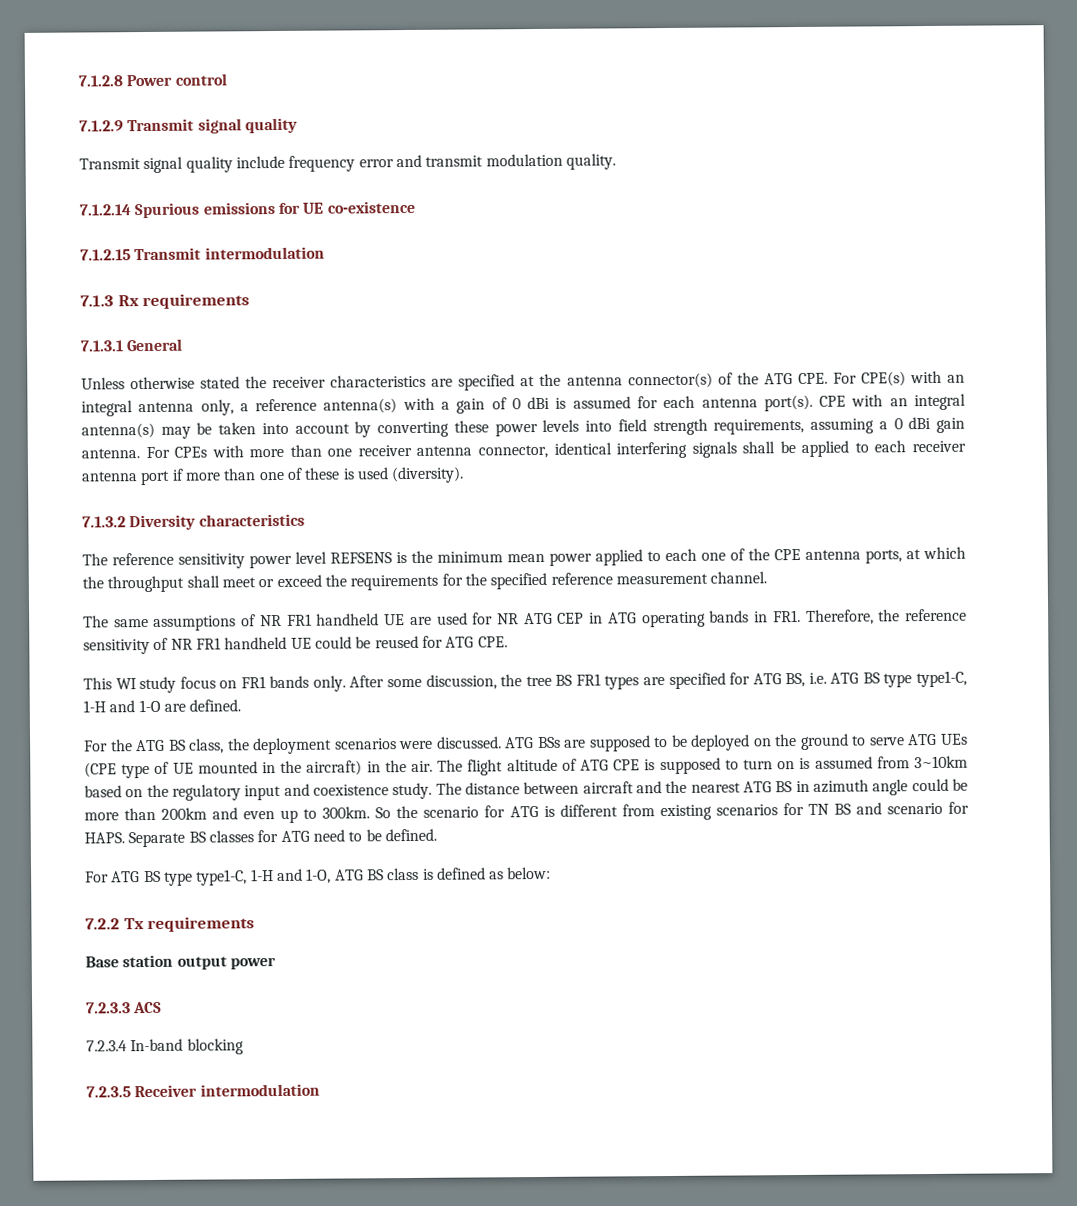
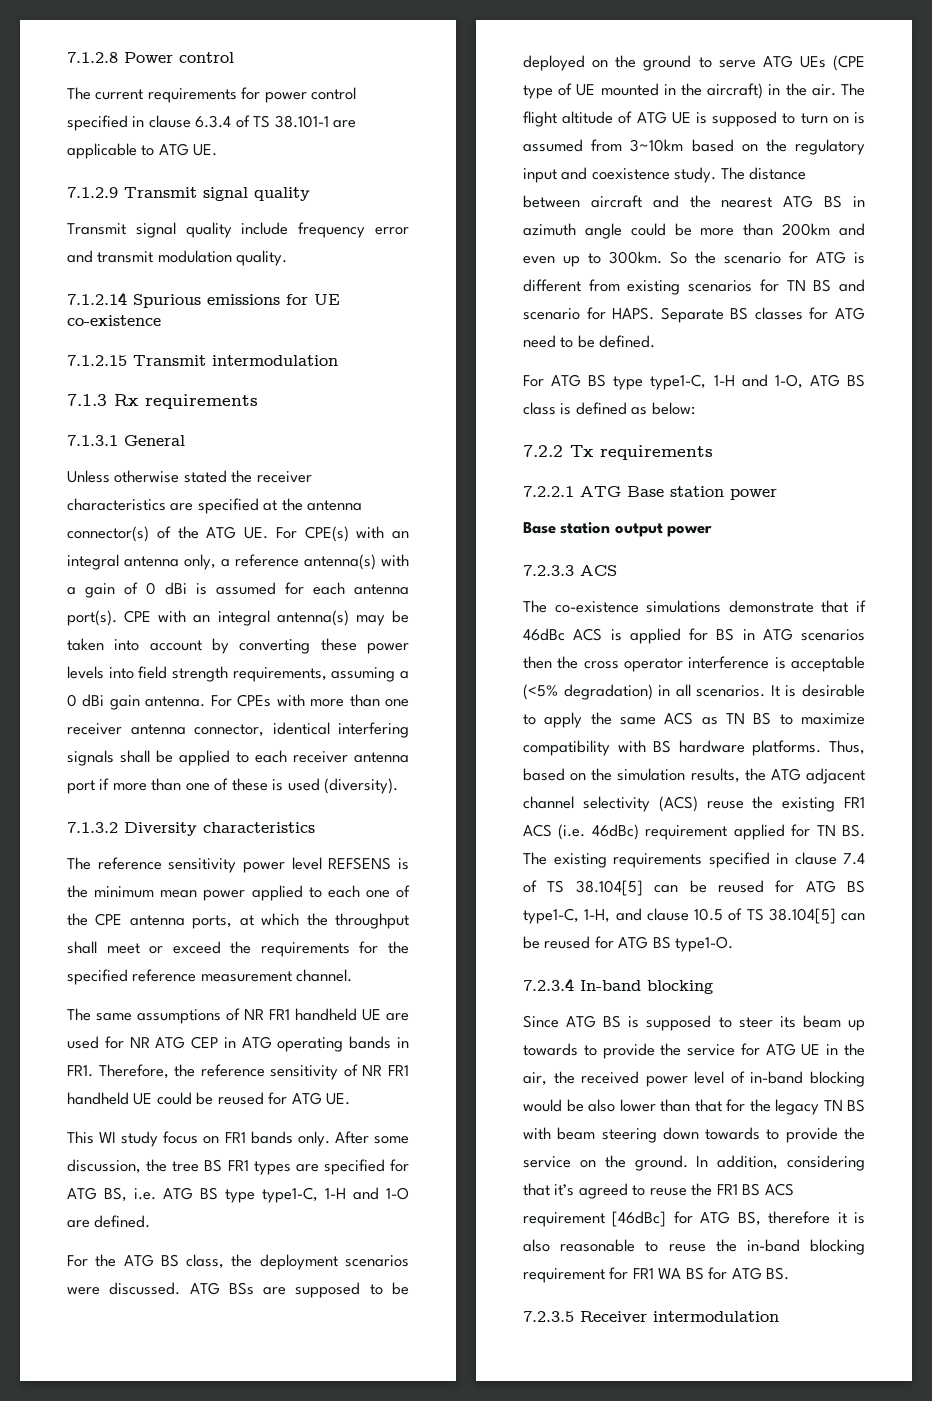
(228, 79) none -> [67,87,357,103] [67,115,357,131] [67,143,218,159] // The current requirements for power control specified in clause 6.3.4 of TS 38.101-1 are applicable to ATG UE.
[797,372,828,385] CPE. -> [244,527,268,539] UE.
[477,636,508,648] CPE. -> [326,1093,351,1105] UE.
[613,759,641,771] CPE -> [671,112,691,124] UE
(256, 924) none -> [523,486,777,500] // 7.2.2.1 ATG Base station power
[86,1038,244,1055] 7.2.3.4 In-band blocking -> [523,600,866,613] [523,628,865,644] [523,656,865,672] [523,684,865,700] [523,712,865,728] [523,740,865,756] [523,768,865,784] [523,796,865,812] [523,824,865,840] [523,852,865,868] [523,880,865,896] [523,908,865,924] [523,936,734,952] [523,978,713,994] [523,1015,865,1031] [523,1043,865,1059] [523,1071,865,1087] [523,1099,865,1115] [523,1127,865,1143] [523,1155,865,1171] [523,1183,794,1199] [523,1211,865,1227] [523,1239,865,1255] [523,1267,790,1283] The co-existence simulations demonstrate that if 46dBc ACS is applied for BS in ATG scenarios then the cross operator interference is acceptable (<5% degradation) in all scenarios. It is desirable to apply the same ACS as TN BS to maximize compatibility with BS hardware platforms. Thus, based on the simulation results, the ATG adjacent channel selectivity (ACS) reuse the existing FR1 ACS (i.e. 46dBc) requirement applied for TN BS. The existing requirements specified in clause 7.4 of TS 38.104[5] can be reused for ATG BS type1-C, 1-H, and clause 10.5 of TS 38.104[5] can be reused for ATG BS type1-O. // 7.2.3.4 In-band blocking // Since ATG BS is supposed to steer its beam up towards to provide the service for ATG UE in the air, the received power level of in-band blocking would be also lower than that for the legacy TN BS with beam steering down towards to provide the service on the ground. In addition, considering that it’s agreed to reuse the FR1 BS ACS requirement [46dBc] for ATG BS, therefore it is also reasonable to reuse the in-band blocking requirement for FR1 WA BS for ATG BS.

